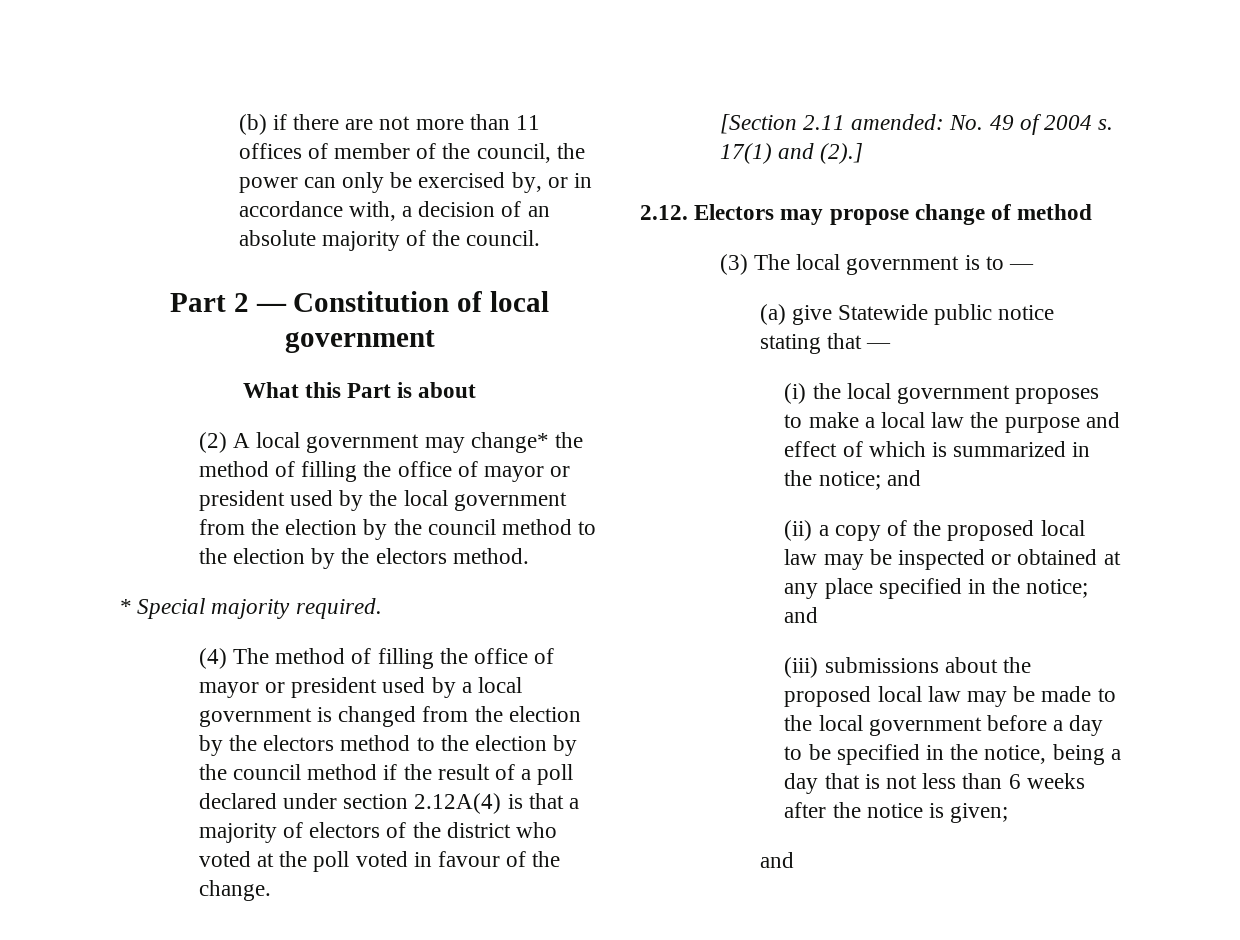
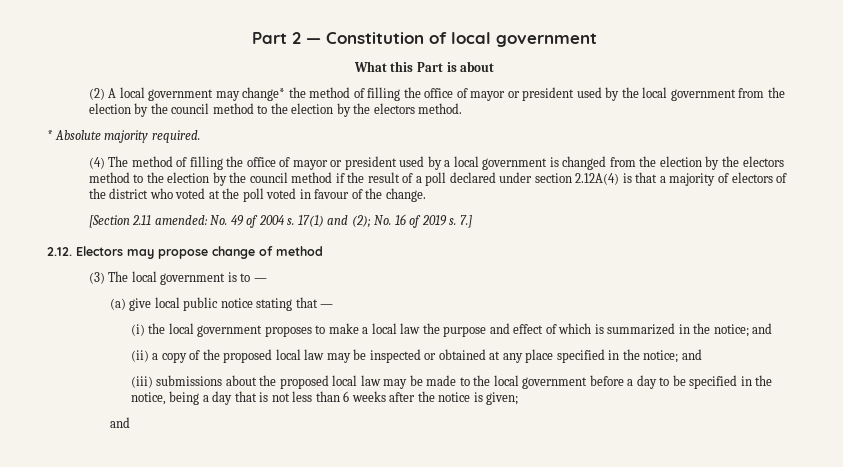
[238,114,541,135] [238,143,585,163] [238,172,593,193] [238,201,550,221] [238,230,541,251] (b) if there are not more than 11 offices of member of the council, the power can only be exercised by, or in accordance with, a decision of an absolute majority of the council. // -> (252, 38) none
[137,598,206,619] Special -> [54,130,101,140] Absolute
[820,143,864,164] (2).] -> [351,214,472,228] (2); No. 16 of 2019 s. 7.]
[837,304,928,320] Statewide -> [154,297,180,308] local

